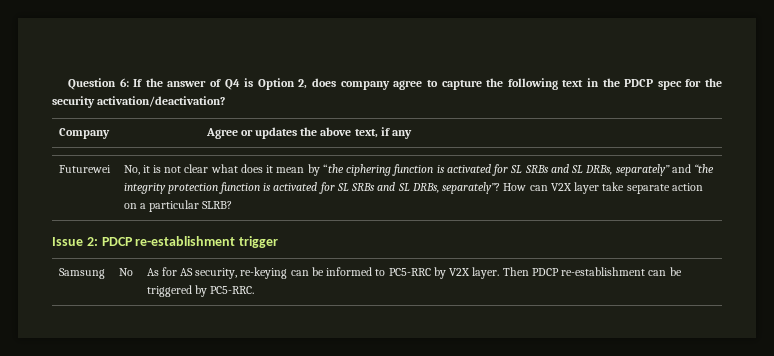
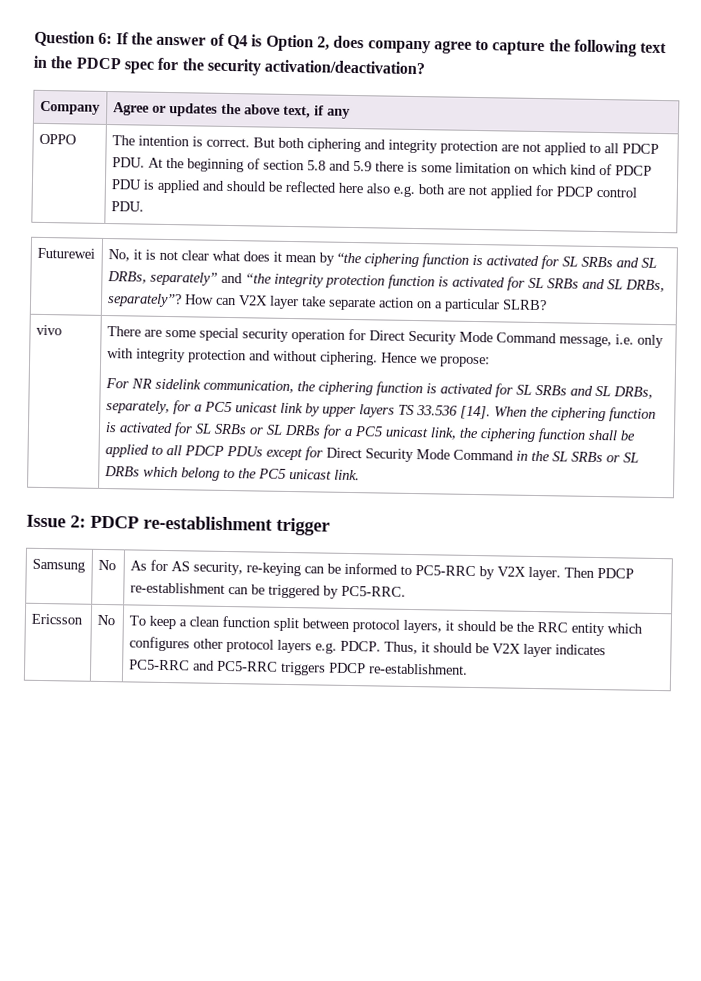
(413, 134) none -> [38,133,76,145] [111,135,659,156] [111,157,652,176] [110,179,637,199] [110,201,144,212] // OPPO | The intention is correct. But both ciphering and integrity protection are not applied to all PDCP PDU. At the beginning of section 5.8 and 5.9 there is some limitation on which kind of PDCP PDU is applied and should be reflected here also e.g. both are not applied for PDCP control PDU.
(233, 205) none -> [35,324,62,336] [106,326,664,349] [106,348,490,368] [104,377,653,399] [105,400,656,422] [104,422,636,443] [104,444,639,463] [103,465,360,481] // vivo | There are some special security operation for Direct Security Mode Command message, i.e. only with integrity protection and without ciphering. Hence we propose: // For NR sidelink communication, the ciphering function is activated for SL SRBs and SL DRBs, separately, for a PC5 unicast link by upper layers TS 33.536 [14]. When the ciphering function is activated for SL SRBs or SL DRBs for a PC5 unicast link, the ciphering function shall be applied to all PDCP PDUs except for Direct Security Mode Command in the SL SRBs or SL DRBs which belong to the PC5 unicast link.
(255, 290) none -> [30,613,83,625] [96,614,115,626] [128,615,643,637] [128,636,606,658] [128,659,468,676] // Ericsson | No | To keep a clean function split between protocol layers, it should be the RRC entity which configures other protocol layers e.g. PDCP. Thus, it should be V2X layer indicates PC5-RRC and PC5-RRC triggers PDCP re-establishment.

